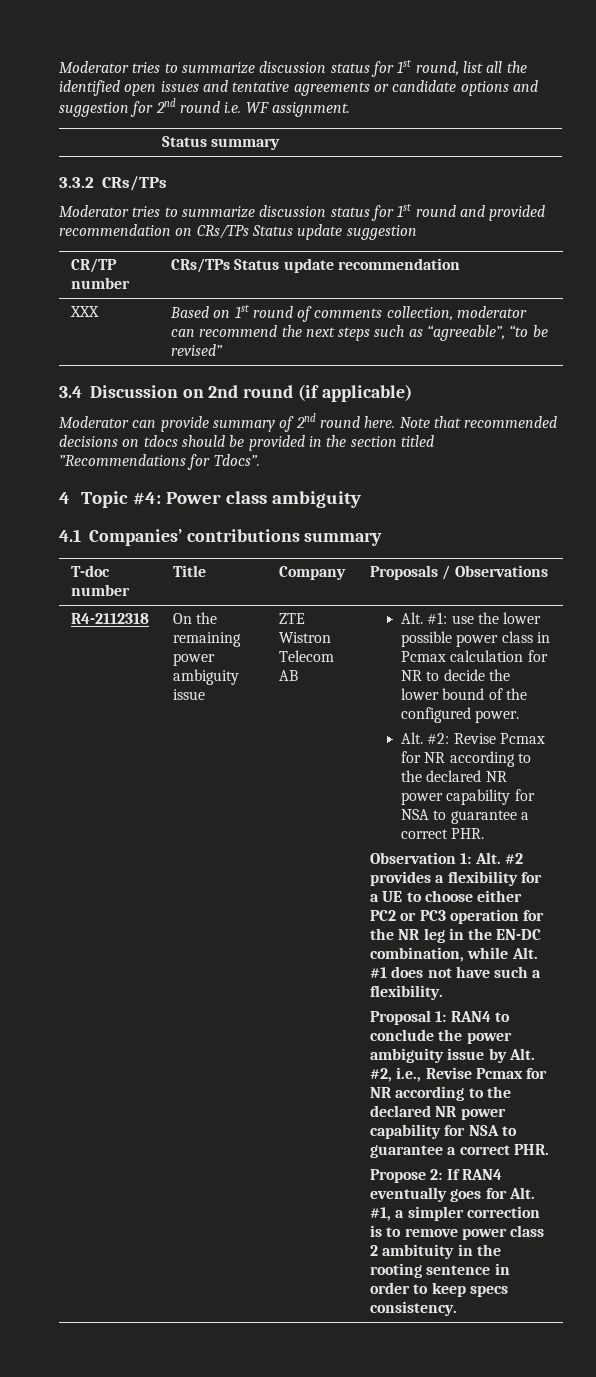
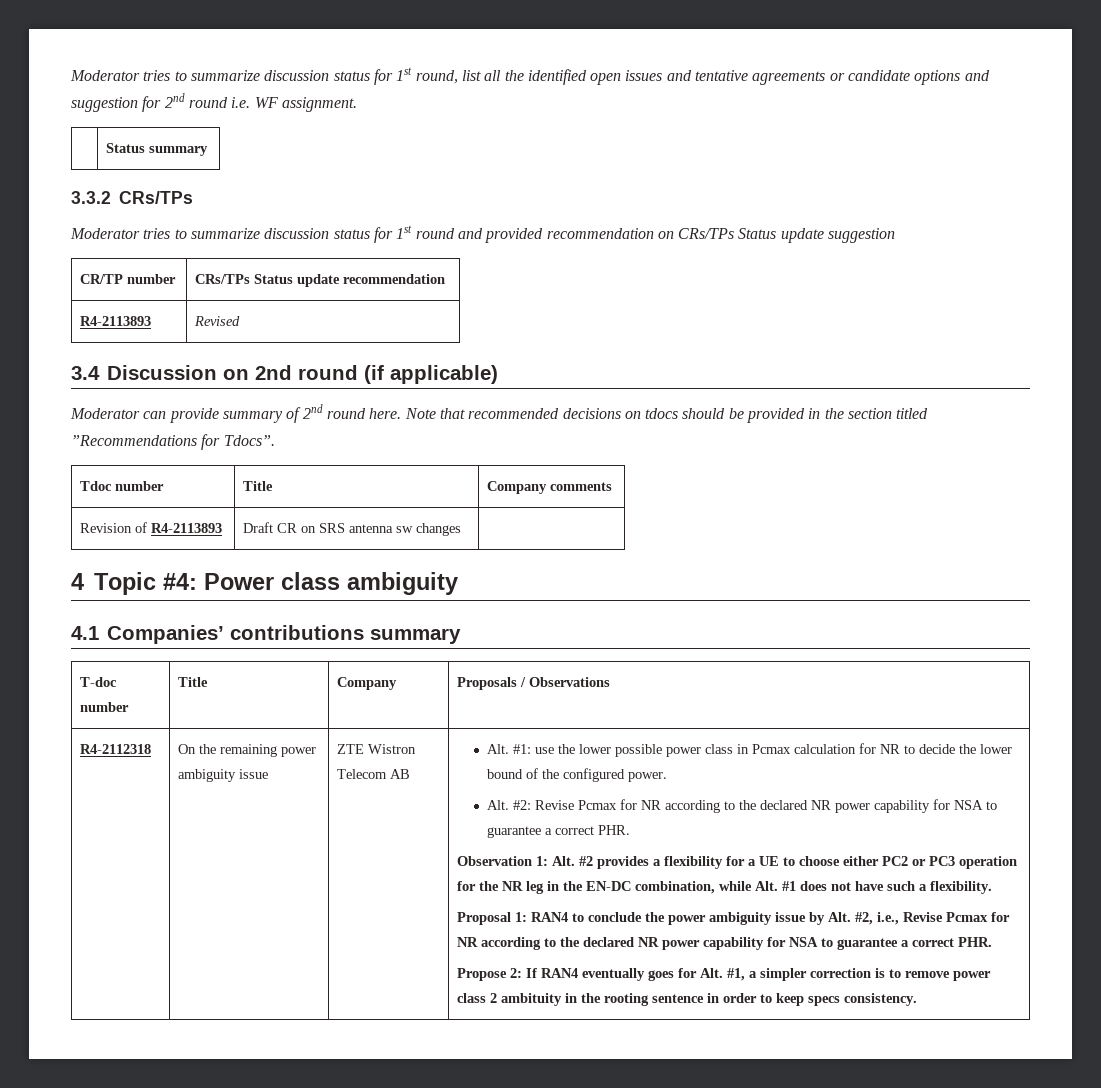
[69,306,99,317] [169,304,528,322] [170,325,548,341] [170,344,223,356] XXX | Based on 1st round of comments collection, moderator can recommend the next steps such as “agreeable”, “to be revised” -> [80,316,152,326] [194,316,241,326] R4-2113893 | Revised
(260, 460) none -> [80,481,165,491] [243,481,274,491] [487,481,613,494] [80,522,223,533] [243,522,462,536] // Tdoc number | Title | Company comments // Revision of R4-2113893 | Draft CR on SRS antenna sw changes |

